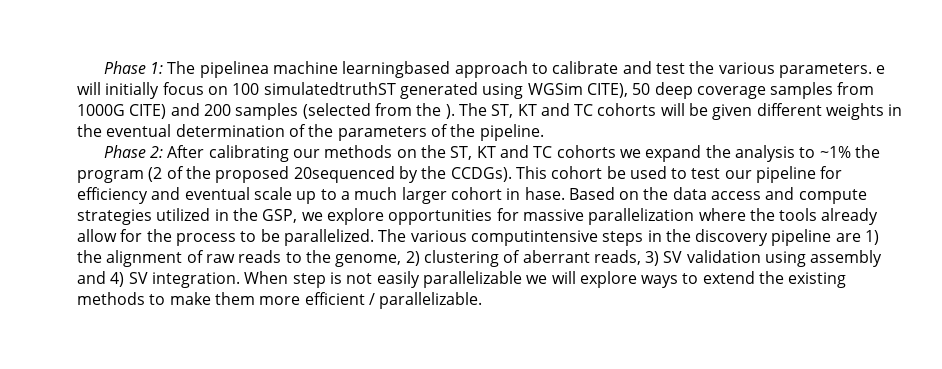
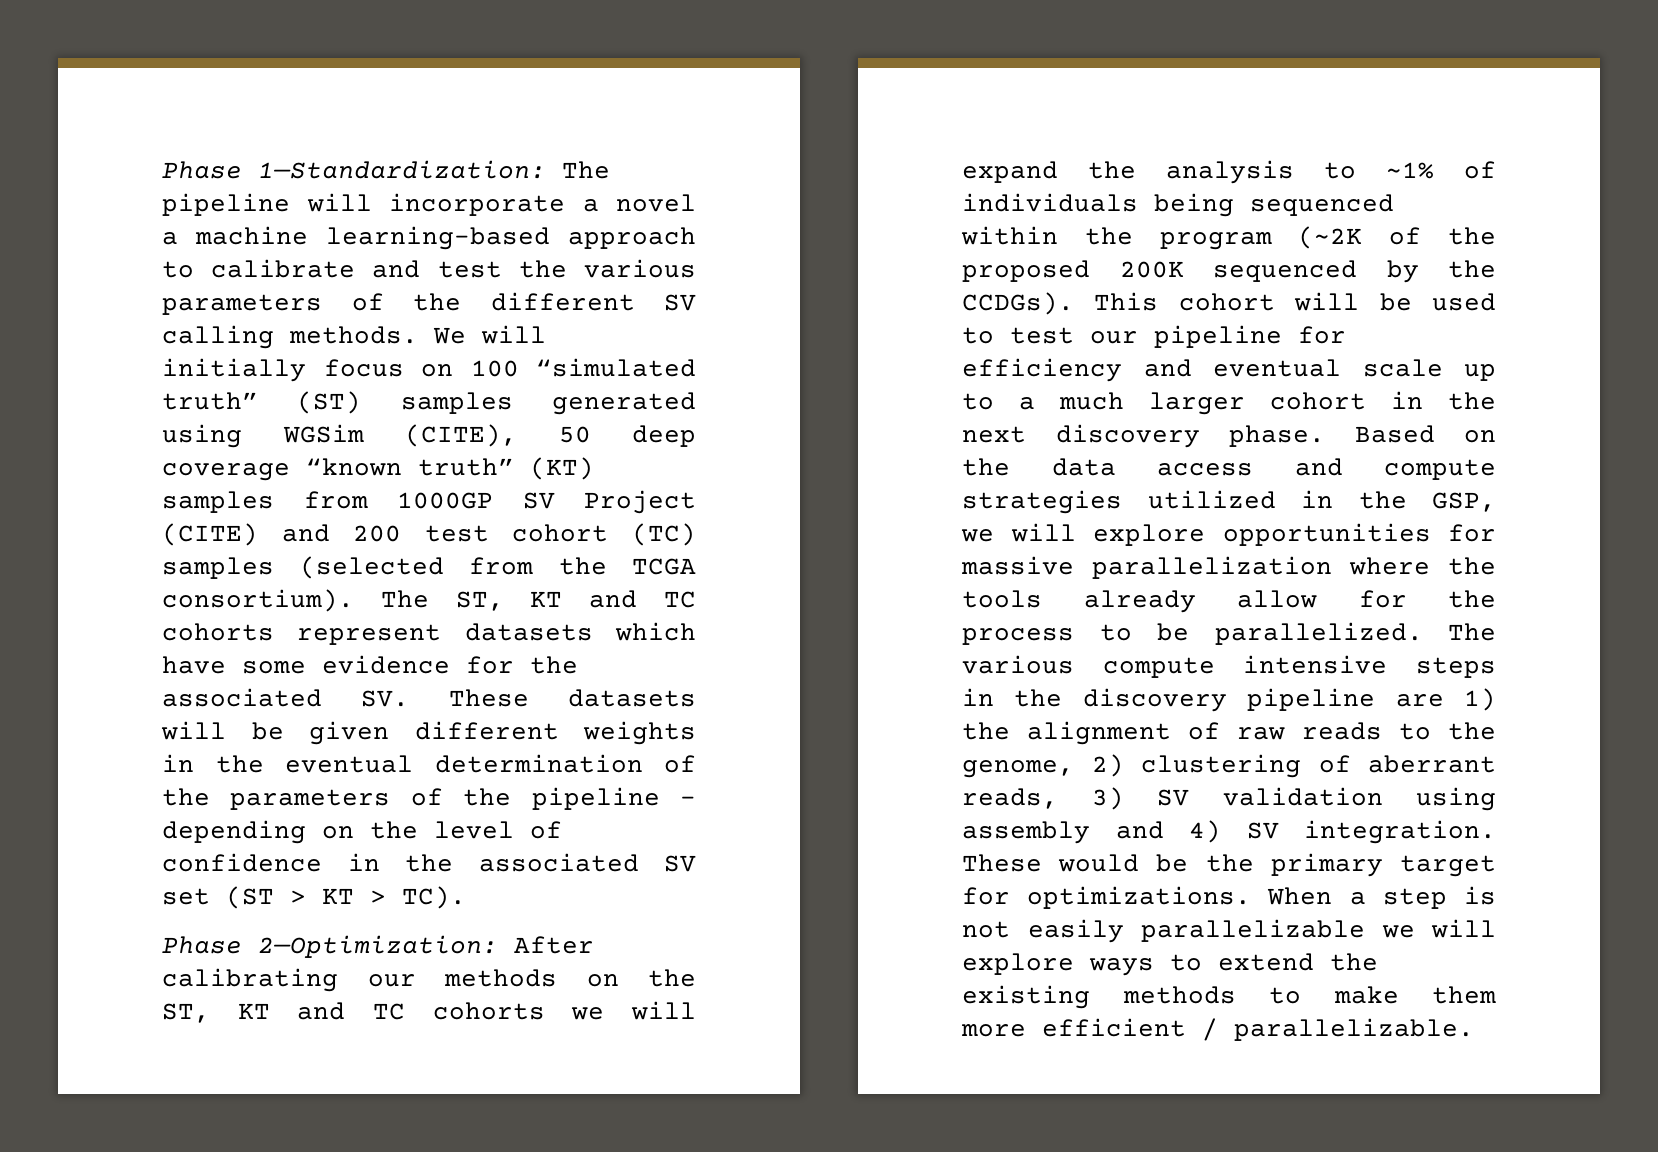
[103,61,451,78] Phase 1: The pipelinea machine learningbased -> [162,160,610,179] [162,193,696,216] [162,226,550,250] Phase 1—Standardization: The pipeline will incorporate a novel a machine learning–based
[778,63,886,78] parameters. e -> [162,292,696,315] [162,325,466,349] parameters of the different SV calling methods. We
[263,82,396,95] simulatedtruthST -> [536,358,696,377] [162,391,513,414] “simulated truth” (ST) samples
[586,83,628,98] CITE), -> [405,424,517,447] (CITE),
[770,82,875,99] [77,103,231,119] samples from 1000G CITE) and 200 -> [306,457,594,480] [162,490,696,514] [162,523,696,546] “known truth” (KT) samples from 1000GP SV Project (CITE) and 200 test cohort (TC)
[445,104,455,119] ). -> [632,558,696,575] [162,589,354,612] TCGA consortium).
(657, 109) none -> [297,622,696,645] [162,655,578,674] [162,688,696,707] represent datasets which have some evidence for the associated SV. These datasets
[479,124,544,141] [103,145,164,158] pipeline. // Phase 2: -> [531,787,696,810] [162,820,562,844] [162,853,696,872] [162,886,466,909] [162,935,498,958] pipeline – depending on the level of confidence in the associated SV set (ST > KT > TC). // Phase 2—Optimization:
(641, 153) none -> [631,1001,696,1020] will
(851, 152) none -> [1464,161,1496,179] [962,193,1394,217] [961,226,1058,245] of individuals being sequenced within
[148,167,163,182] (2 -> [1298,226,1363,249] (~2K
[293,166,395,183] 20sequenced -> [1119,260,1357,282] 200K sequenced
(603, 172) none -> [1294,292,1360,311] will
[524,187,565,200] hase. -> [1448,392,1496,410] [962,424,1325,448] the next discovery phase.
(323, 216) none -> [1010,523,1076,542] will
[470,230,598,246] computintensive -> [1102,655,1388,678] compute intensive
[244,271,289,284] When -> [962,853,1496,877] [962,886,1366,909] These would be the primary target for optimizations. When a

